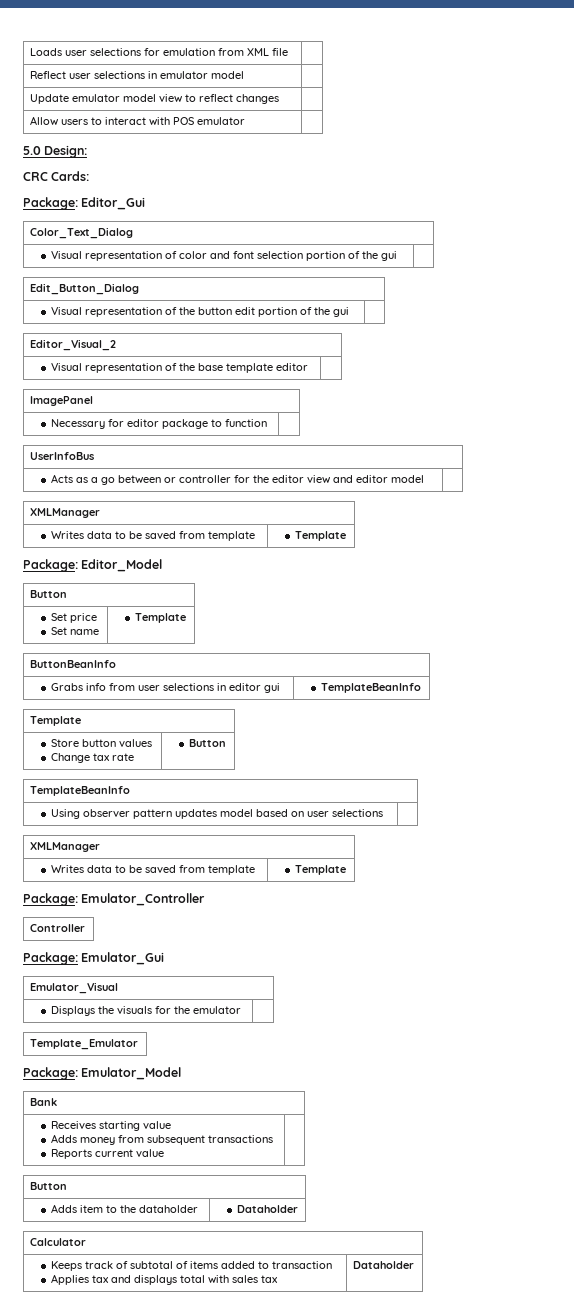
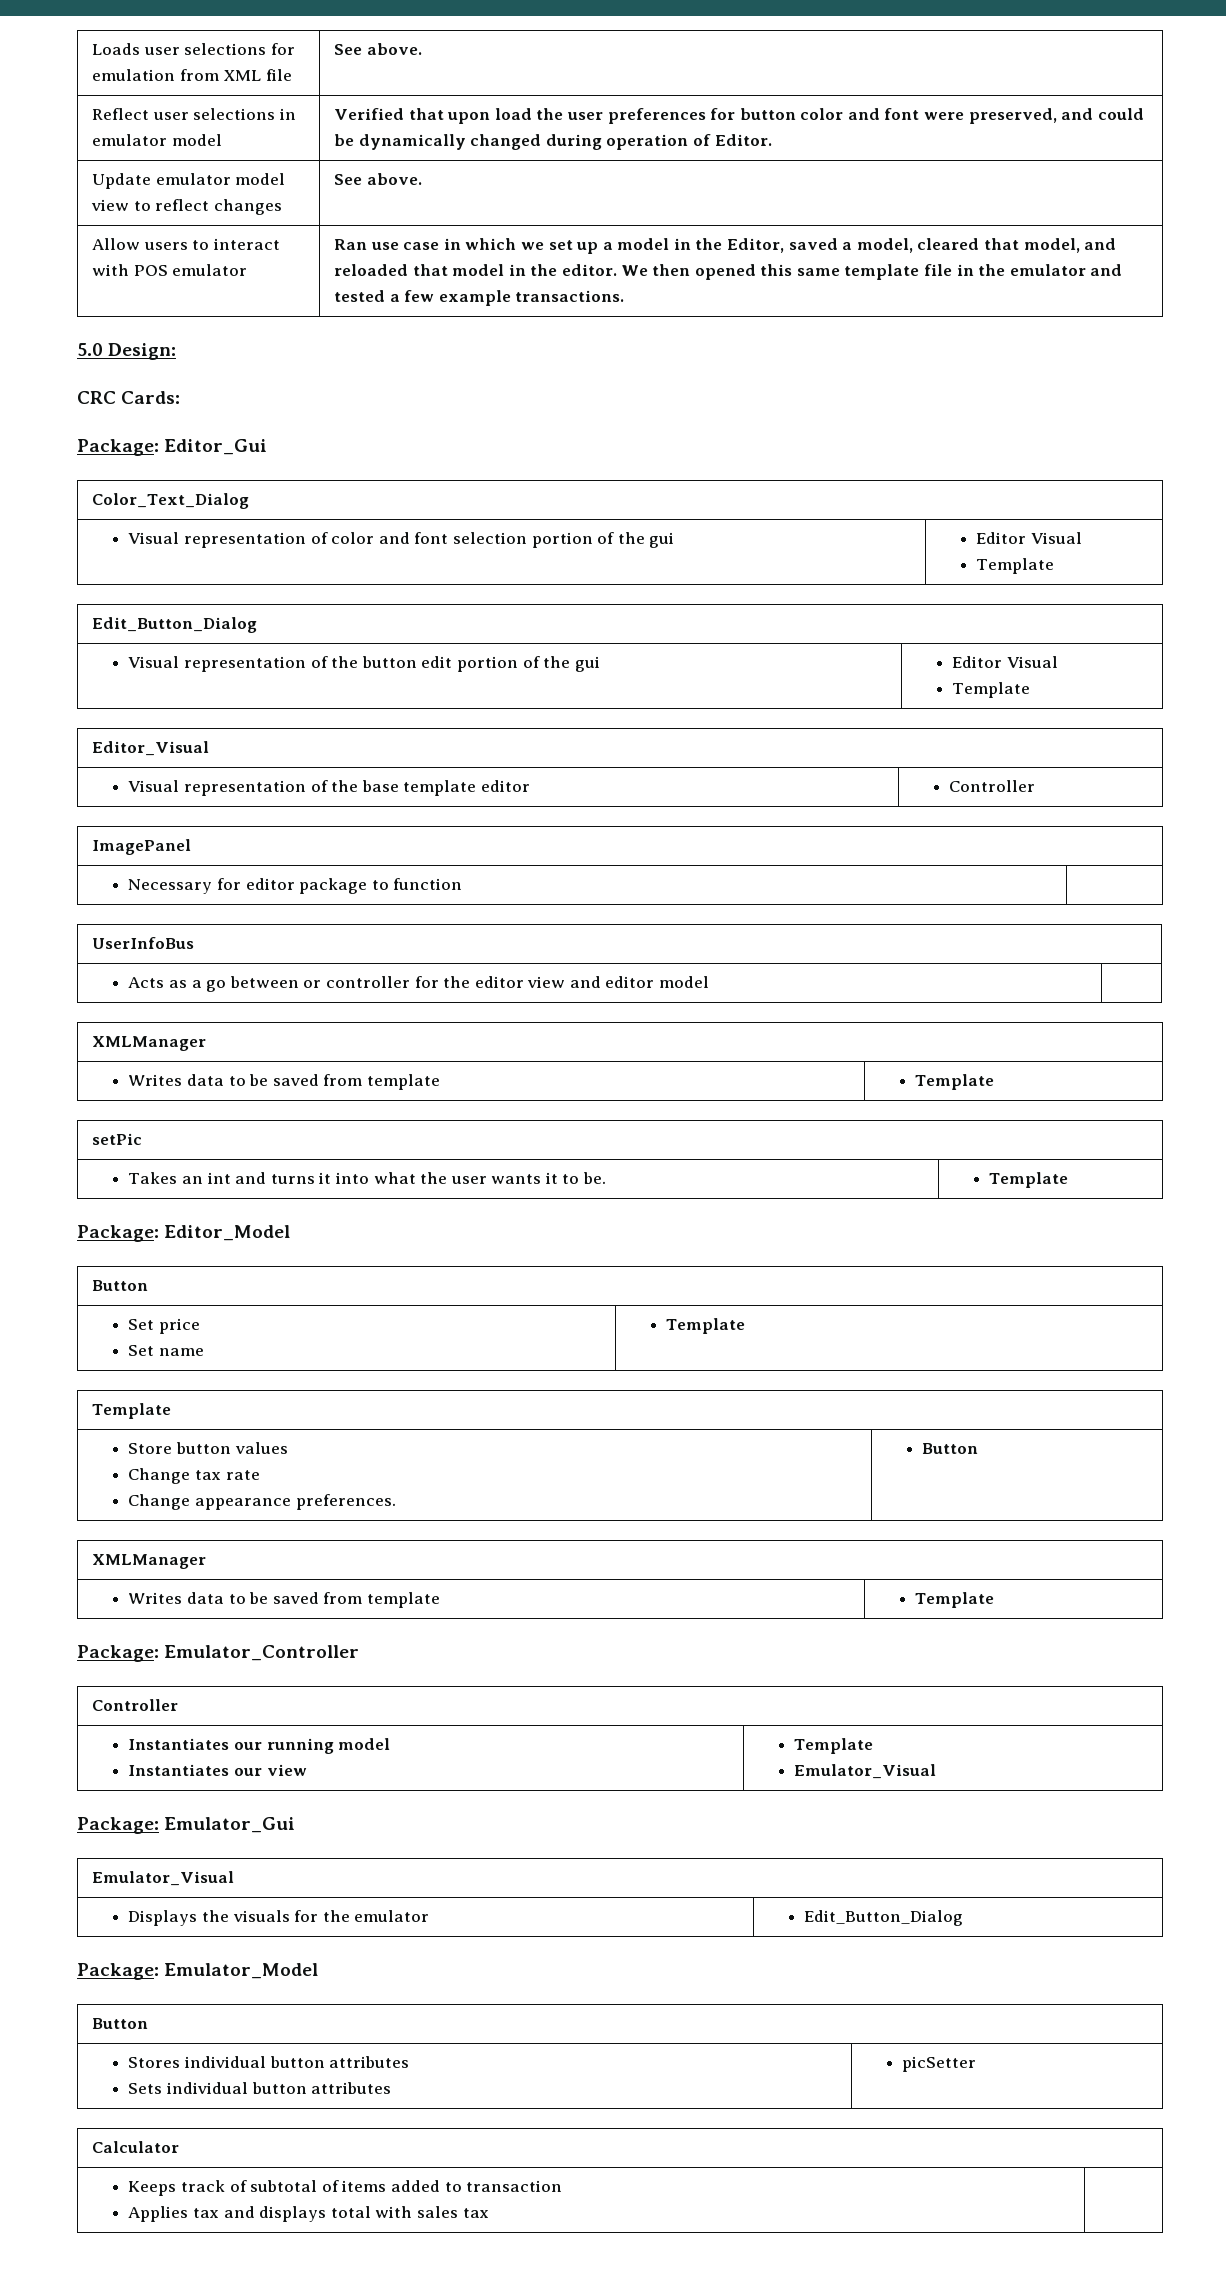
(289, 52) none -> [333,43,422,55] See above.
(245, 75) none -> [333,108,1144,124] [333,134,772,150] Verified that upon load the user preferences for button color and font were preserved, and could be dynamically changed during operation of Editor.
(280, 99) none -> [333,173,422,185] See above.
(246, 121) none -> [333,238,1117,254] [333,264,1123,280] [333,290,625,306] Ran use case in which we set up a model in the Editor, saved a model, cleared that model, and reloaded that model in the editor. We then opened this same template file in the emulator and tested a few example transactions.
(397, 256) none -> [976,532,1082,544] [976,558,1055,574] Editor Visual // Template
[30,339,117,351] // Editor_Visual_2 -> [952,656,1058,668] [952,682,1031,698] [91,741,209,756] Editor Visual // Template // Editor_Visual
(308, 367) none -> [949,780,1036,792] Controller
(346, 536) none -> [91,1133,142,1145] [128,1172,607,1184] [989,1172,1069,1188] // setPic // Takes an int and turns it into what the user wants it to be. | Template
[30,660,117,668] [50,683,280,693] [320,683,421,693] // ButtonBeanInfo // Grabs info from user selections in editor gui | TemplateBeanInfo -> (746, 1326) none
[188,739,226,747] [30,786,131,796] [50,809,383,819] | Button // TemplateBeanInfo // Using observer pattern updates model based on user selections | -> [128,1494,396,1510] [922,1443,979,1454] // Change appearance preferences. | Button
(86, 928) none -> [128,1738,391,1754] [128,1764,307,1776] [794,1738,874,1754] [794,1764,937,1779] // Instantiates our running model // Instantiates our view | Template // Emulator_Visual
[30,1039,139,1050] // Template_Emulator -> [804,1910,964,1926] Edit_Button_Dialog
[30,1098,58,1106] [50,1121,171,1131] [50,1134,273,1145] [50,1149,164,1159] [30,1182,68,1190] [50,1204,198,1213] [236,1205,298,1213] Bank // Receives starting value // Adds money from subsequent transactions // Reports current value | // Button // Adds item to the dataholder | Dataholder -> [91,2018,148,2029] [128,2056,410,2068] [128,2082,392,2094] [902,2056,977,2072] Button // Stores individual button attributes // Sets individual button attributes | picSetter
[353,1261,415,1269] Dataholder -> (489, 2213) none

